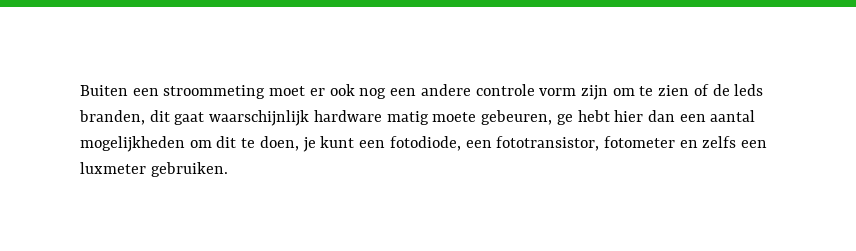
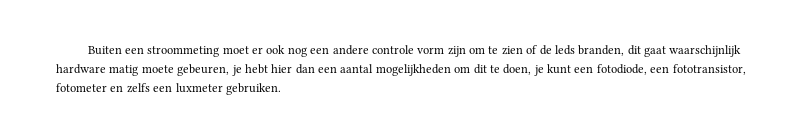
[556,114,573,125] ge -> [231,65,242,76] je

